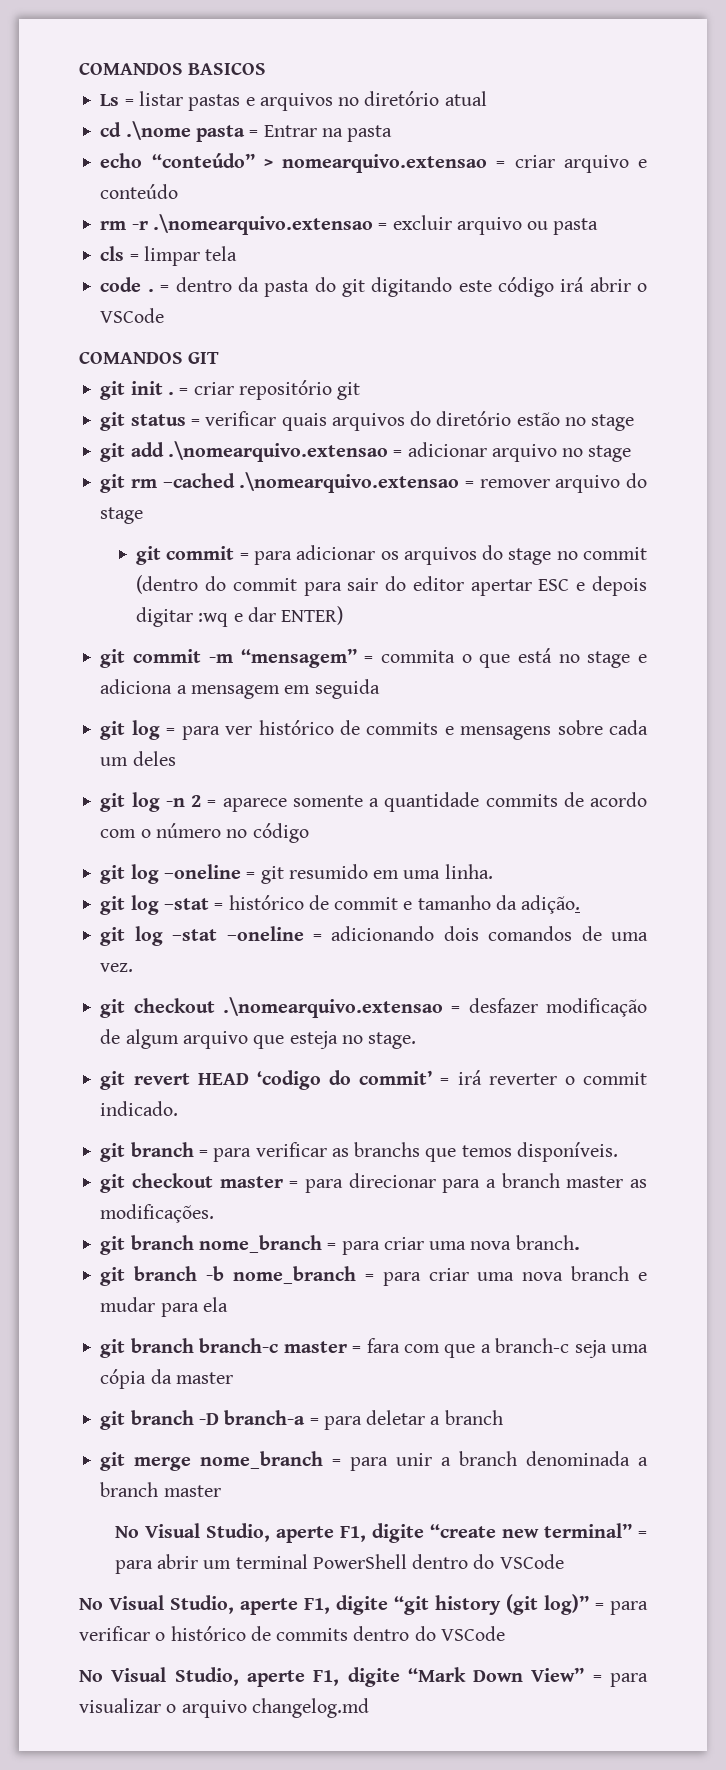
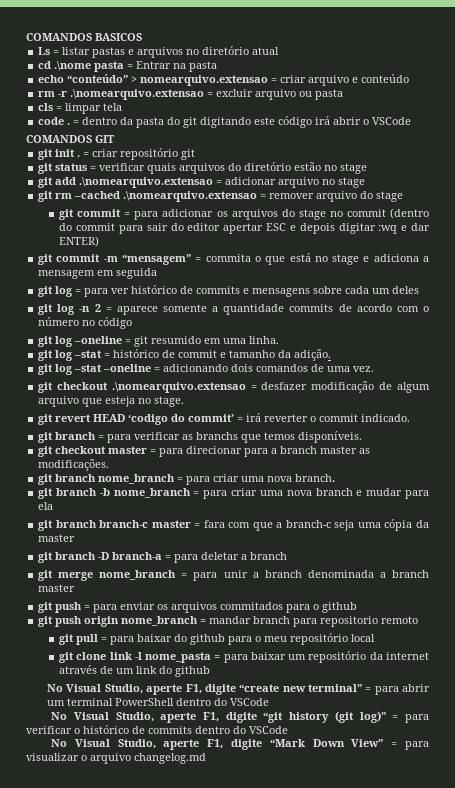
(221, 1491) none -> [38,602,358,613] [38,616,419,627] [59,633,376,645] [59,651,430,663] [59,665,211,677] // git push = para enviar os arquivos commitados para o github // git push origin nome_branch = mandar branch para repositorio remoto // git pull = para baixar do github para o meu repositório local // git clone link -l nome_pasta = para baixar um repositório da internet através de um link do github

